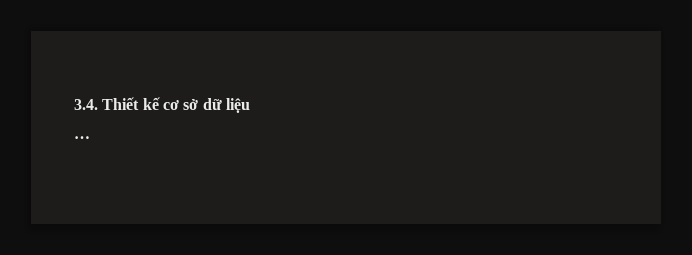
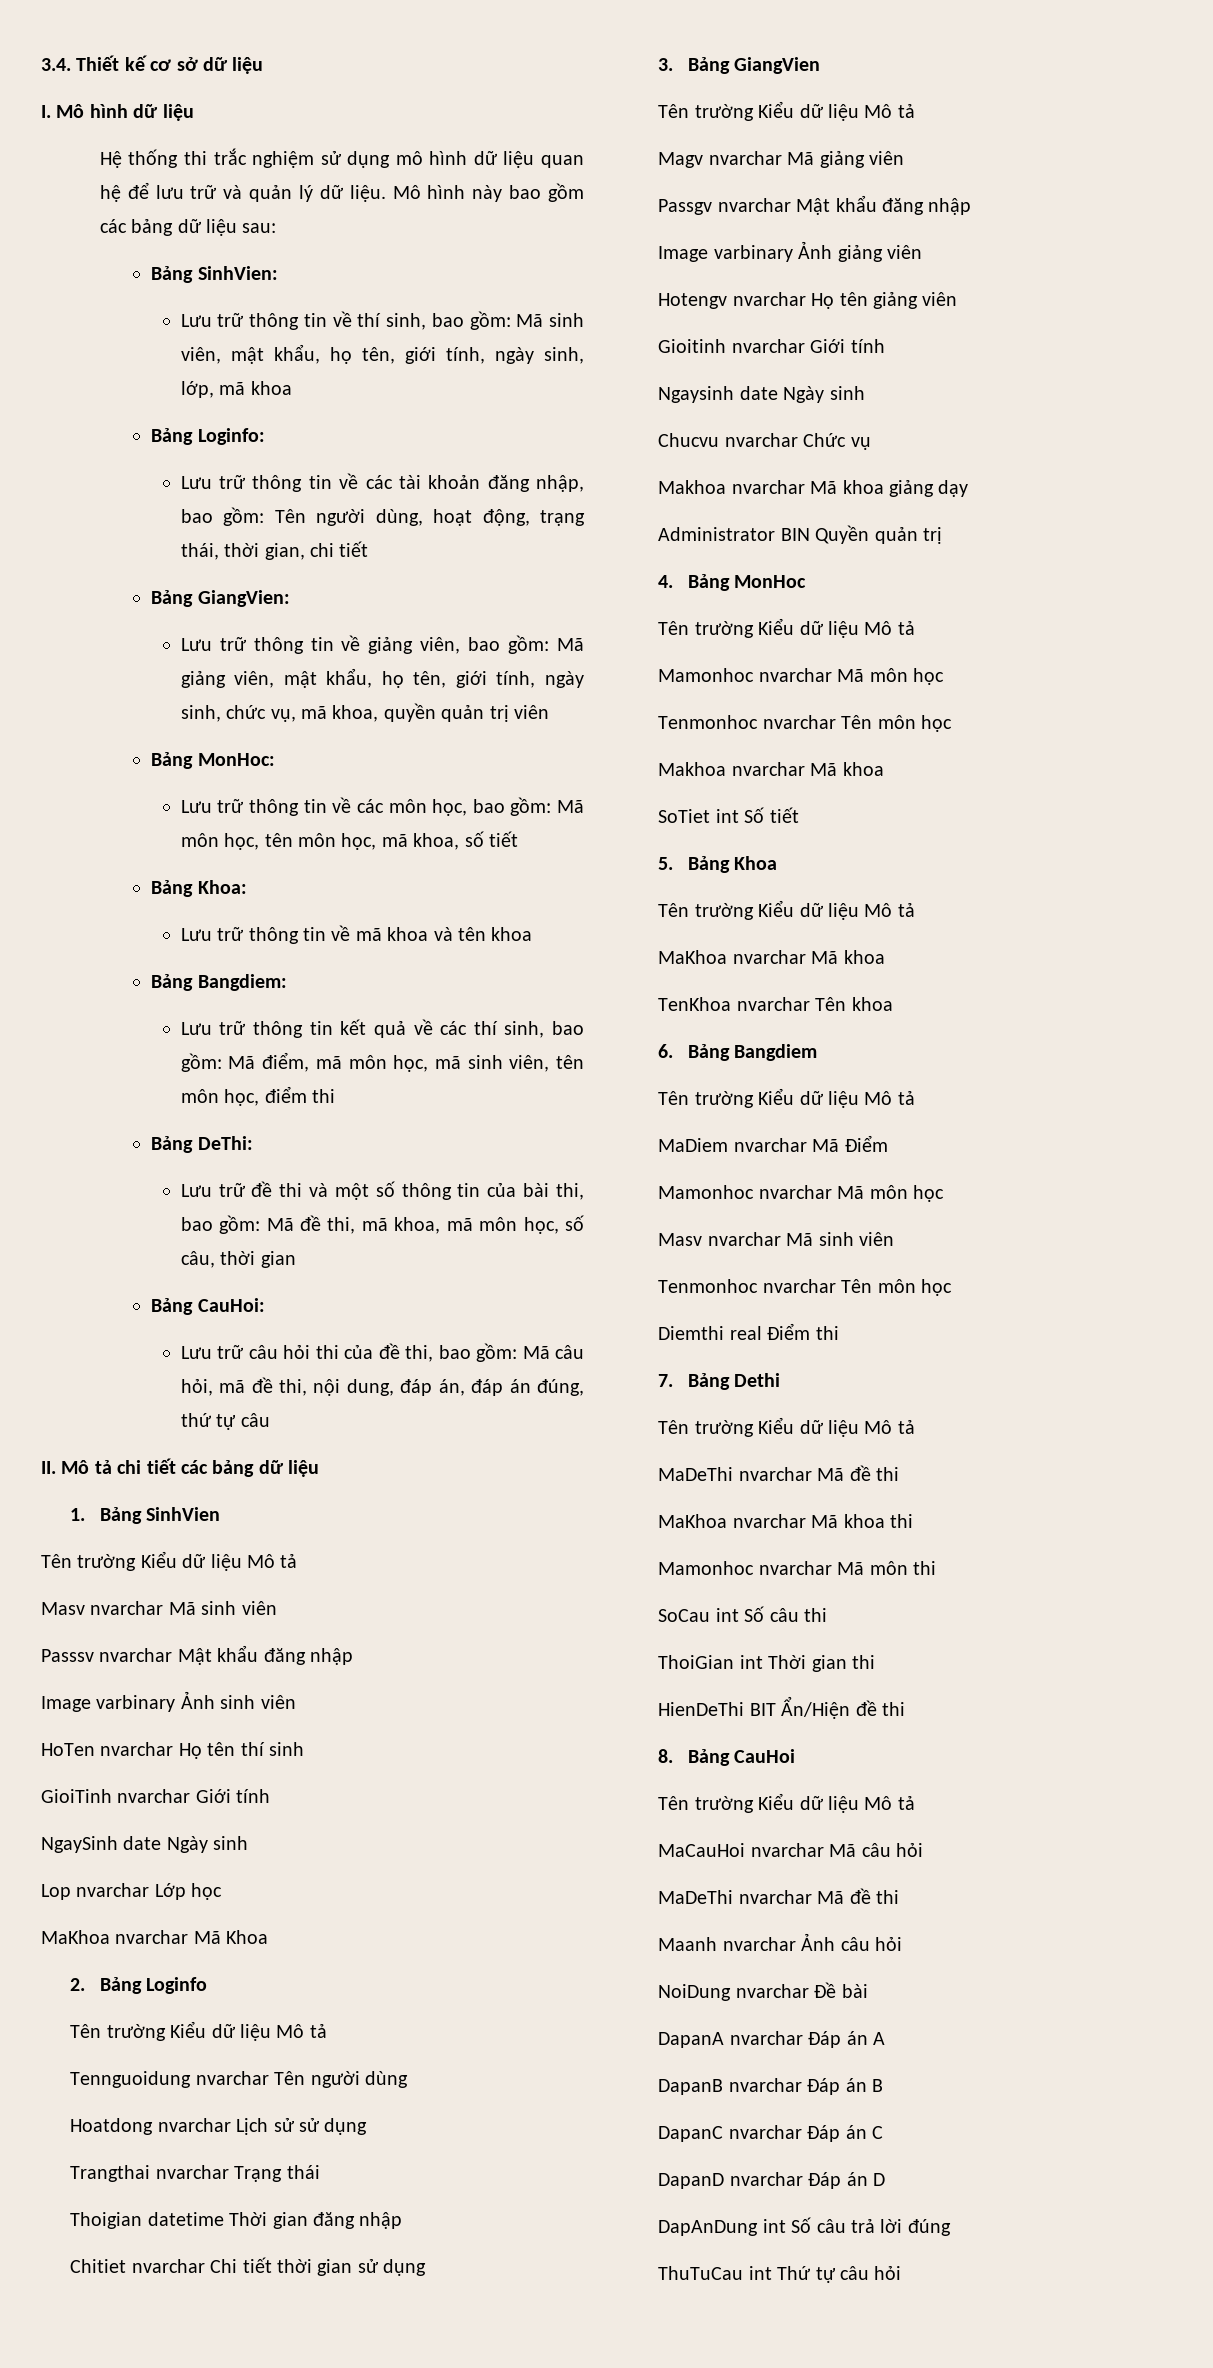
[74,136,90,139] … -> [41,104,194,121] [99,148,585,168] [99,182,584,202] [99,219,277,236] [151,266,278,283] [180,311,584,330] [180,344,584,364] [180,381,292,398] [151,428,265,445] [180,473,585,492] [180,507,585,526] [180,541,369,560] [151,590,290,607] [180,635,585,654] [180,668,584,688] [180,703,549,722] [151,752,275,769] [180,797,584,816] [180,831,518,850] [151,880,247,897] [180,925,533,944] [151,974,287,991] [180,1019,584,1038] [180,1052,585,1072] [180,1086,335,1106] [151,1136,253,1153] [180,1181,584,1200] [180,1215,584,1234] [180,1251,296,1268] [151,1298,265,1315] [180,1343,584,1362] [180,1377,584,1396] [180,1413,270,1430] [41,1458,320,1477] [70,1507,221,1524] [41,1551,298,1571] [41,1601,277,1615] [41,1645,353,1665] [41,1691,296,1712] [41,1742,304,1759] [41,1789,271,1803] [41,1836,249,1853] [41,1883,223,1900] [41,1930,269,1944] [70,1977,208,1994] [70,2021,327,2041] [70,2071,409,2088] [70,2118,368,2135] [70,2165,320,2182] [70,2212,403,2229] [70,2257,427,2276] [658,57,821,74] [658,101,915,121] [658,151,905,168] [658,195,972,215] [658,241,923,262] [658,292,958,309] [658,339,885,353] [658,386,865,403] [658,433,871,450] [658,480,969,497] [658,525,943,544] [658,574,807,591] [658,618,915,638] [658,668,945,685] [658,715,953,732] [658,762,884,776] [658,807,799,823] [658,856,778,873] [658,900,915,920] [658,950,885,964] [658,997,893,1011] [658,1044,818,1061] [658,1088,915,1108] [658,1135,888,1152] [658,1185,945,1202] [658,1232,895,1246] [658,1279,953,1296] [658,1323,839,1340] [658,1373,781,1390] [658,1417,915,1437] [658,1465,900,1481] [658,1514,914,1528] [658,1561,937,1575] [658,1606,828,1622] [658,1655,876,1672] [658,1696,906,1719] [658,1749,796,1766] [658,1793,915,1813] [658,1843,924,1857] [658,1888,900,1904] [658,1933,903,1951] [658,1982,868,2001] [658,2031,886,2048] [658,2078,884,2095] [658,2125,884,2142] [658,2172,886,2189] [658,2217,951,2236] [658,2266,902,2283] I. Mô hình dữ liệu // Hệ thống thi trắc nghiệm sử dụng mô hình dữ liệu quan hệ để lưu trữ và quản lý dữ liệu. Mô hình này bao gồm các bảng dữ liệu sau: // Bảng SinhVien: // Lưu trữ thông tin về thí sinh, bao gồm: Mã sinh viên, mật khẩu, họ tên, giới tính, ngày sinh, lớp, mã khoa // Bảng Loginfo: // Lưu trữ thông tin về các tài khoản đăng nhập, bao gồm: Tên người dùng, hoạt động, trạng thái, thời gian, chi tiết // Bảng GiangVien: // Lưu trữ thông tin về giảng viên, bao gồm: Mã giảng viên, mật khẩu, họ tên, giới tính, ngày sinh, chức vụ, mã khoa, quyền quản trị viên // Bảng MonHoc: // Lưu trữ thông tin về các môn học, bao gồm: Mã môn học, tên môn học, mã khoa, số tiết // Bảng Khoa: // Lưu trữ thông tin về mã khoa và tên khoa // Bảng Bangdiem: // Lưu trữ thông tin kết quả về các thí sinh, bao gồm: Mã điểm, mã môn học, mã sinh viên, tên môn học, điểm thi // Bảng DeThi: // Lưu trữ đề thi và một số thông tin của bài thi, bao gồm: Mã đề thi, mã khoa, mã môn học, số câu, thời gian // Bảng CauHoi: // Lưu trữ câu hỏi thi của đề thi, bao gồm: Mã câu hỏi, mã đề thi, nội dung, đáp án, đáp án đúng, thứ tự câu // II. Mô tả chi tiết các bảng dữ liệu // 1. Bảng SinhVien // Tên trường Kiểu dữ liệu Mô tả // Masv nvarchar Mã sinh viên // Passsv nvarchar Mật khẩu đăng nhập // Image varbinary Ảnh sinh viên // HoTen nvarchar Họ tên thí sinh // GioiTinh nvarchar Giới tính // NgaySinh date Ngày sinh // Lop nvarchar Lớp học // MaKhoa nvarchar Mã Khoa // 2. Bảng Loginfo // Tên trường Kiểu dữ liệu Mô tả // Tennguoidung nvarchar Tên người dùng // Hoatdong nvarchar Lịch sử sử dụng // Trangthai nvarchar Trạng thái // Thoigian datetime Thời gian đăng nhập // Chitiet nvarchar Chi tiết thời gian sử dụng // 3. Bảng GiangVien // Tên trường Kiểu dữ liệu Mô tả // Magv nvarchar Mã giảng viên // Passgv nvarchar Mật khẩu đăng nhập // Image varbinary Ảnh giảng viên // Hotengv nvarchar Họ tên giảng viên // Gioitinh nvarchar Giới tính // Ngaysinh date Ngày sinh // Chucvu nvarchar Chức vụ // Makhoa nvarchar Mã khoa giảng dạy // Administrator BIN Quyền quản trị // 4. Bảng MonHoc // Tên trường Kiểu dữ liệu Mô tả // Mamonhoc nvarchar Mã môn học // Tenmonhoc nvarchar Tên môn học // Makhoa nvarchar Mã khoa // SoTiet int Số tiết // 5. Bảng Khoa // Tên trường Kiểu dữ liệu Mô tả // MaKhoa nvarchar Mã khoa // TenKhoa nvarchar Tên khoa // 6. Bảng Bangdiem // Tên trường Kiểu dữ liệu Mô tả // MaDiem nvarchar Mã Điểm // Mamonhoc nvarchar Mã môn học // Masv nvarchar Mã sinh viên // Tenmonhoc nvarchar Tên môn học // Diemthi real Điểm thi // 7. Bảng Dethi // Tên trường Kiểu dữ liệu Mô tả // MaDeThi nvarchar Mã đề thi // MaKhoa nvarchar Mã khoa thi // Mamonhoc nvarchar Mã môn thi // SoCau int Số câu thi // ThoiGian int Thời gian thi // HienDeThi BIT Ẩn/Hiện đề thi // 8. Bảng CauHoi // Tên trường Kiểu dữ liệu Mô tả // MaCauHoi nvarchar Mã câu hỏi // MaDeThi nvarchar Mã đề thi // Maanh nvarchar Ảnh câu hỏi // NoiDung nvarchar Đề bài // DapanA nvarchar Đáp án A // DapanB nvarchar Đáp án B // DapanC nvarchar Đáp án C // DapanD nvarchar Đáp án D // DapAnDung int Số câu trả lời đúng // ThuTuCau int Thứ tự câu hỏi

